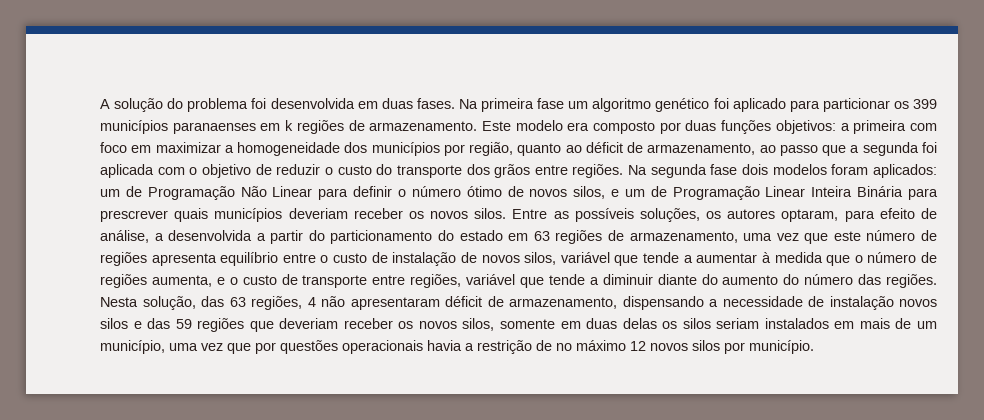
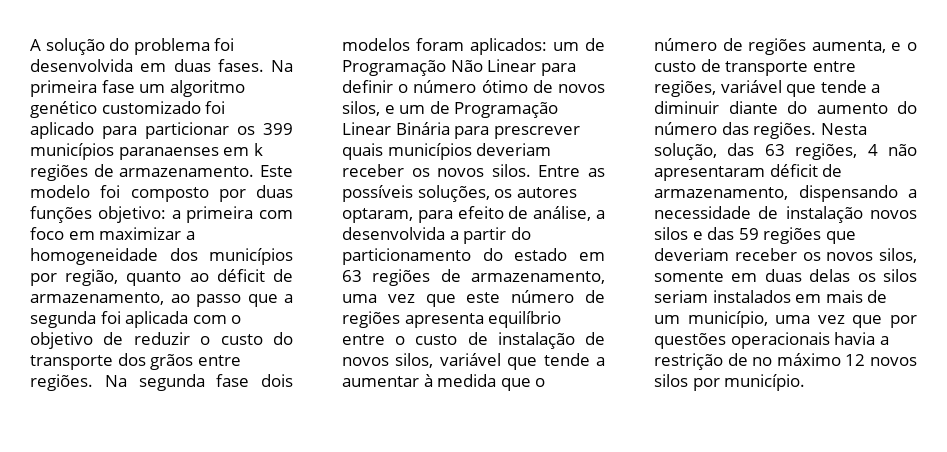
(710, 105) none -> [101,101,201,114] customizado
[567,122,590,131] era -> [100,185,121,198] foi
[775,120,836,134] objetivos: -> [97,206,166,223] objetivo:
[811,186,853,197] Inteira -> (391, 128) none

